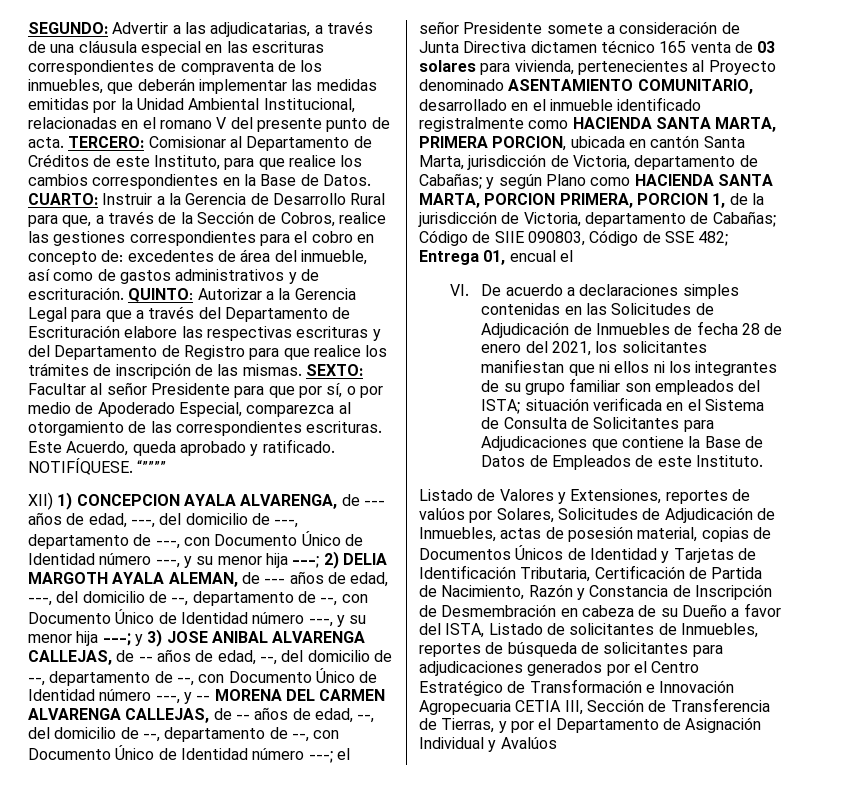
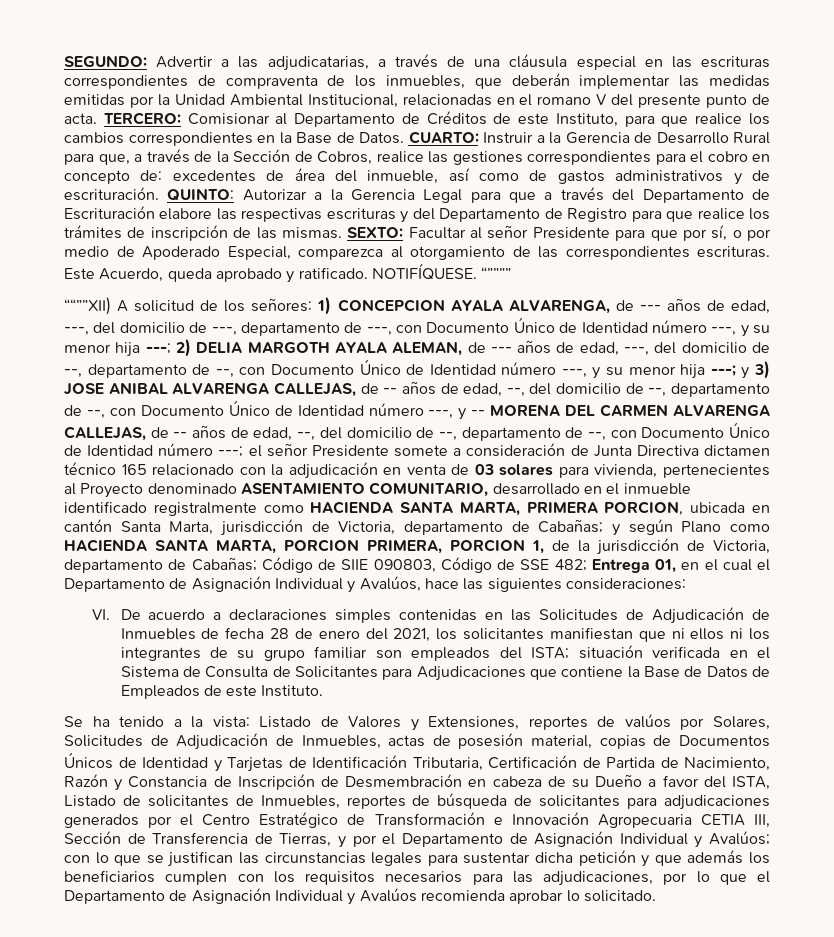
[28,492,53,510] XII) -> [64,297,313,315] ““””XII) A solicitud de los señores:
(687, 47) none -> [152,462,402,479] relacionado con la adjudicación en
[509,250,573,262] encual el -> [681,559,770,571] [64,576,686,593] en el cual el Departamento de Asignación Individual y Avalúos, hace las siguientes consideraciones:
(763, 461) none -> [64,716,250,728] Se ha tenido a la vista:
[500,737,557,749] Avalúos -> [709,831,771,845] [64,850,771,867] [64,870,770,886] [64,888,656,905] Avalúos; con lo que se justifican las circunstancias legales para sustentar dicha petición y que además los beneficiarios cumplen con los requisitos necesarios para las adjudicaciones, por lo que el Departamento de Asignación Individual y Avalúos recomienda aprobar lo solicitado.

